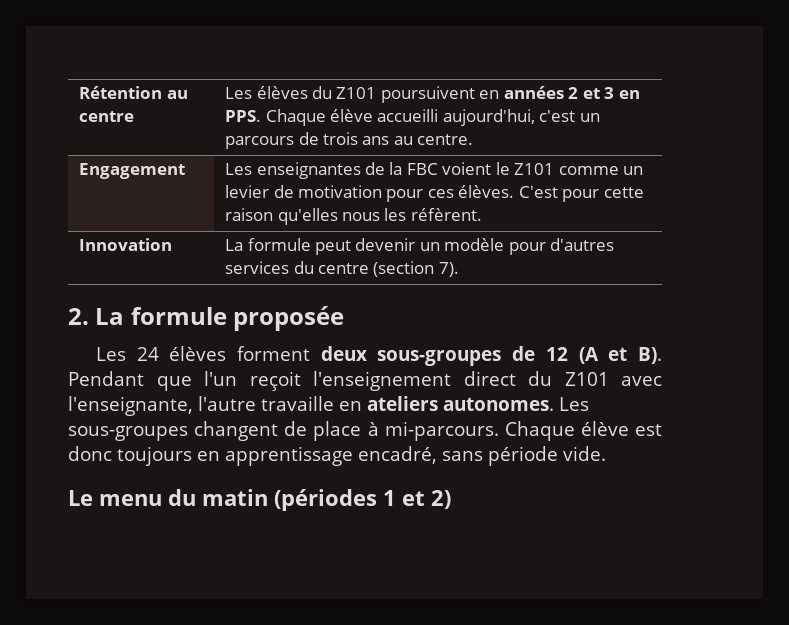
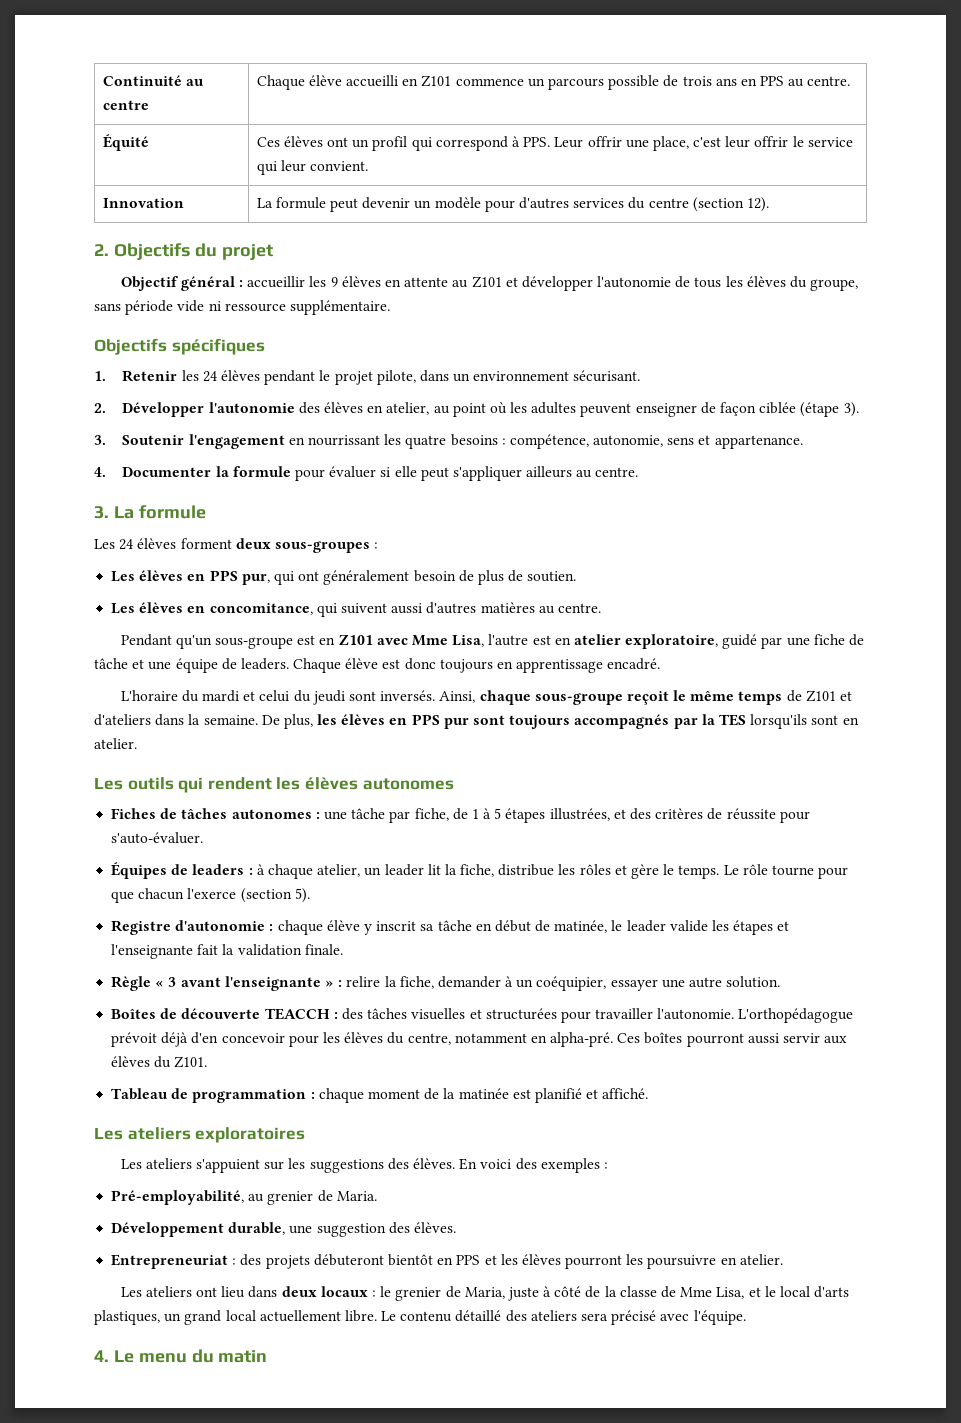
[79,86,163,99] Rétention -> [102,75,182,86] Continuité
[225,86,640,103] [225,109,576,126] Les élèves du Z101 poursuivent en années 2 et 3 en PPS. Chaque élève accueilli aujourd'hui, c'est -> [256,75,524,90] Chaque élève accueilli en Z101 commence
(295, 142) none -> [608,75,660,90] possible
[393,134,474,145] [79,163,186,179] [225,162,644,179] [225,185,644,202] [225,208,482,225] au centre. // Engagement | Les enseignantes de la FBC voient le Z101 comme un levier de motivation pour ces élèves. C'est pour cette raison qu'elles nous les réfèrent. -> [740,76,851,87] [102,134,149,151] [256,136,853,151] [256,160,369,175] en PPS au centre. // Équité | Ces élèves ont un profil qui correspond à PPS. Leur offrir une place, c'est leur offrir le service qui leur convient.
[438,262,459,277] [68,306,345,331] 7). // 2. La formule proposée -> [746,197,769,212] [94,243,273,260] [120,276,859,291] [94,300,390,315] [94,338,265,355] [94,370,641,385] [94,402,859,417] [94,434,803,449] [94,466,639,481] [94,505,206,519] 12). // 2. Objectifs du projet // Objectif général : accueillir les 9 élèves en attente au Z101 et développer l'autonomie de tous les élèves du groupe, sans période vide ni ressource supplémentaire. // Objectifs spécifiques // 1. Retenir les 24 élèves pendant le projet pilote, dans un environnement sécurisant. // 2. Développer l'autonomie des élèves en atelier, au point où les adultes peuvent enseigner de façon ciblée (étape 3). // 3. Soutenir l'engagement en nourrissant les quatre besoins : compétence, autonomie, sens et appartenance. // 4. Documenter la formule pour évaluer si elle peut s'appliquer ailleurs au centre. // 3. La formule
[512,346,662,364] [68,371,662,391] [68,396,589,416] [68,421,499,441] de 12 (A et B). Pendant que l'un reçoit l'enseignement direct du Z101 avec l'enseignante, l'autre travaille en ateliers autonomes. Les sous-groupes changent de place à mi-parcours. -> [374,542,379,549] [111,570,577,585] [111,602,601,617] [120,634,864,649] [94,658,289,673] : // Les élèves en PPS pur, qui ont généralement besoin de plus de soutien. // Les élèves en concomitance, qui suivent aussi d'autres matières au centre. // Pendant qu'un sous-groupe est en Z101 avec Mme Lisa, l'autre est en atelier exploratoire, guidé par une fiche de tâche et une équipe de leaders.
[358,446,606,466] [68,489,451,511] encadré, sans période vide. // Le menu du matin (périodes 1 et 2) -> [607,658,661,670] [120,690,852,705] [94,714,859,729] [94,738,137,749] [94,777,454,793] [111,808,810,823] [111,832,204,844] [111,862,849,879] [111,888,310,903] [111,920,790,935] [111,944,343,959] [111,976,781,991] [111,1008,854,1023] [111,1032,848,1047] [111,1056,208,1068] [111,1088,649,1103] [94,1127,306,1143] [120,1158,608,1173] [111,1190,377,1205] [111,1222,456,1237] [111,1254,783,1269] [120,1286,850,1301] [94,1310,746,1325] [94,1349,268,1363] encadré. // L'horaire du mardi et celui du jeudi sont inversés. Ainsi, chaque sous-groupe reçoit le même temps de Z101 et d'ateliers dans la semaine. De plus, les élèves en PPS pur sont toujours accompagnés par la TES lorsqu'ils sont en atelier. // Les outils qui rendent les élèves autonomes // Fiches de tâches autonomes : une tâche par fiche, de 1 à 5 étapes illustrées, et des critères de réussite pour s'auto-évaluer. // Équipes de leaders : à chaque atelier, un leader lit la fiche, distribue les rôles et gère le temps. Le rôle tourne pour que chacun l'exerce (section 5). // Registre d'autonomie : chaque élève y inscrit sa tâche en début de matinée, le leader valide les étapes et l'enseignante fait la validation finale. // Règle « 3 avant l'enseignante » : relire la fiche, demander à un coéquipier, essayer une autre solution. // Boîtes de découverte TEACCH : des tâches visuelles et structurées pour travailler l'autonomie. L'orthopédagogue prévoit déjà d'en concevoir pour les élèves du centre, notamment en alpha-pré. Ces boîtes pourront aussi servir aux élèves du Z101. // Tableau de programmation : chaque moment de la matinée est planifié et affiché. // Les ateliers exploratoires // Les ateliers s'appuient sur les suggestions des élèves. En voici des exemples : // Pré-employabilité, au grenier de Maria. // Développement durable, une suggestion des élèves. // Entrepreneuriat : des projets débuteront bientôt en PPS et les élèves pourront les poursuivre en atelier. // Les ateliers ont lieu dans deux locaux : le grenier de Maria, juste à côté de la classe de Mme Lisa, et le local d'arts plastiques, un grand local actuellement libre. Le contenu détaillé des ateliers sera précisé avec l'équipe. // 4. Le menu du matin

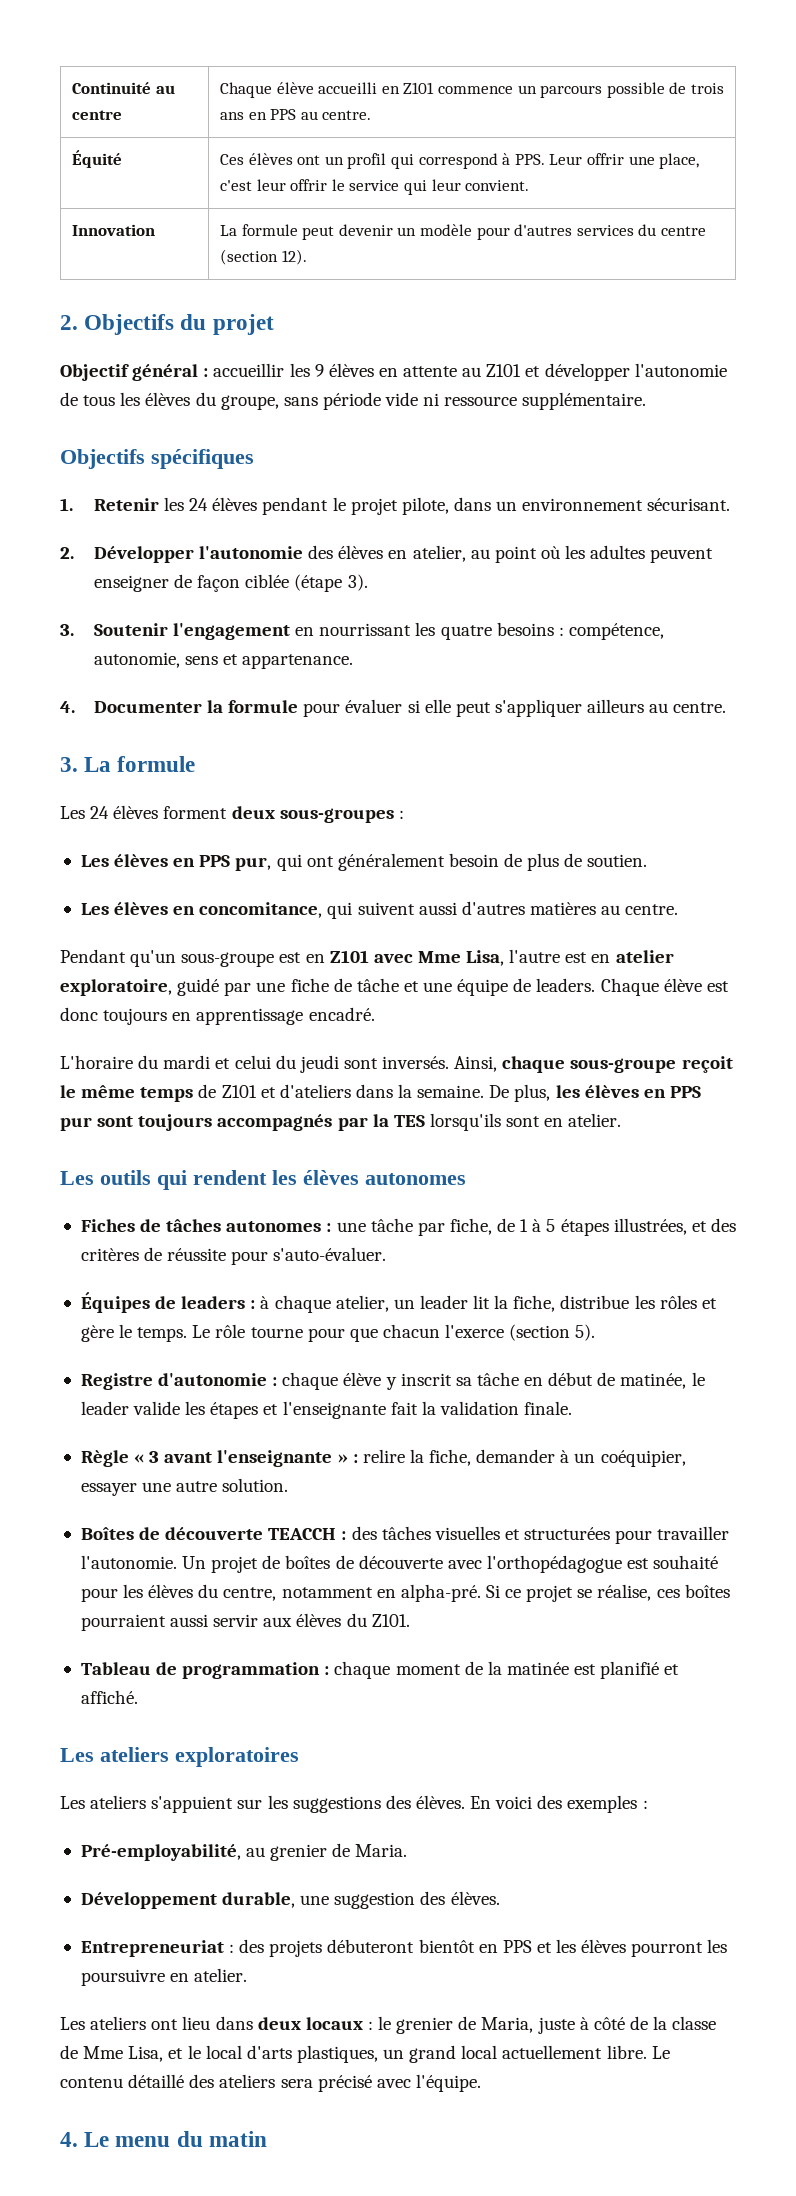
[738,1008,854,1023] [111,1032,285,1047] L'orthopédagogue prévoit déjà d'en concevoir -> [182,1555,719,1573] Un projet de boîtes de découverte avec l'orthopédagogue est souhaité
[617,1032,744,1047] Ces boîtes pourront -> [485,1584,730,1602] [80,1614,166,1631] Si ce projet se réalise, ces boîtes pourraient

